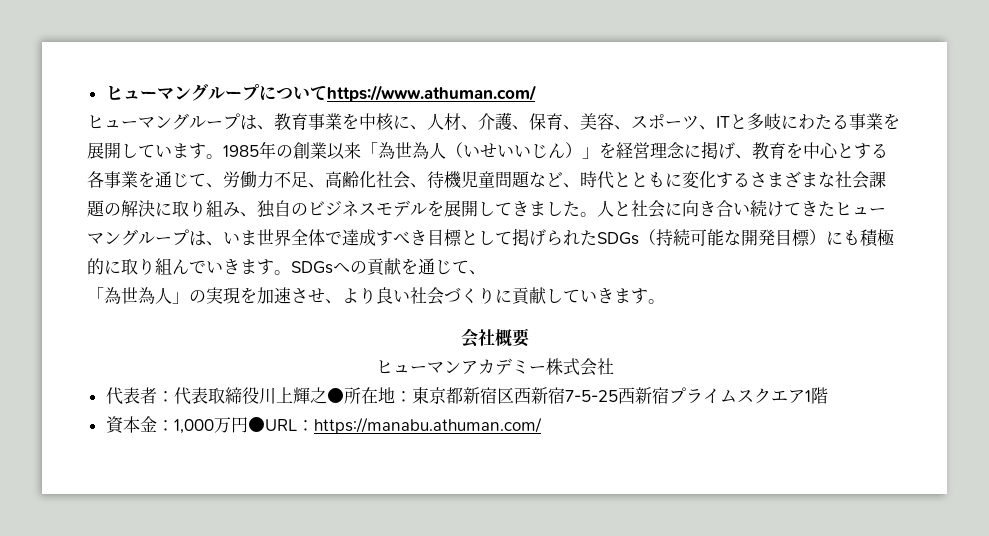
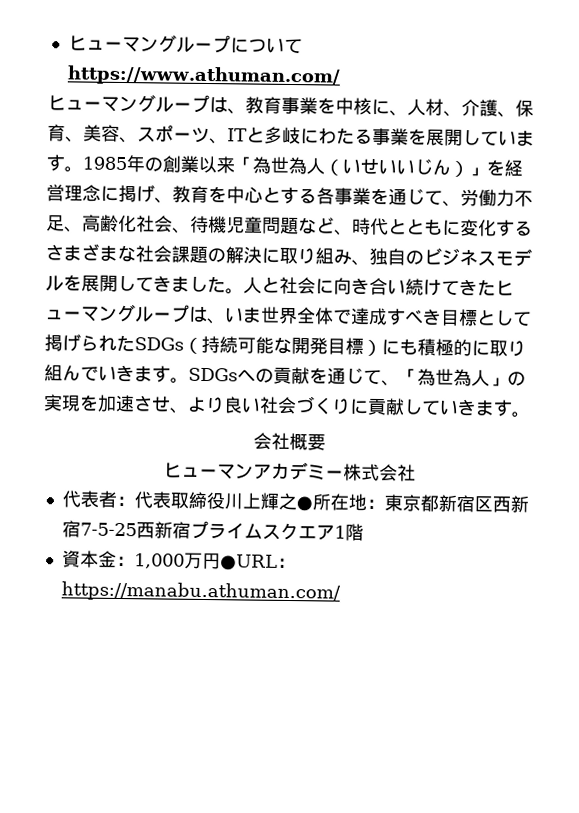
(486, 272) // -> (400, 383) none

